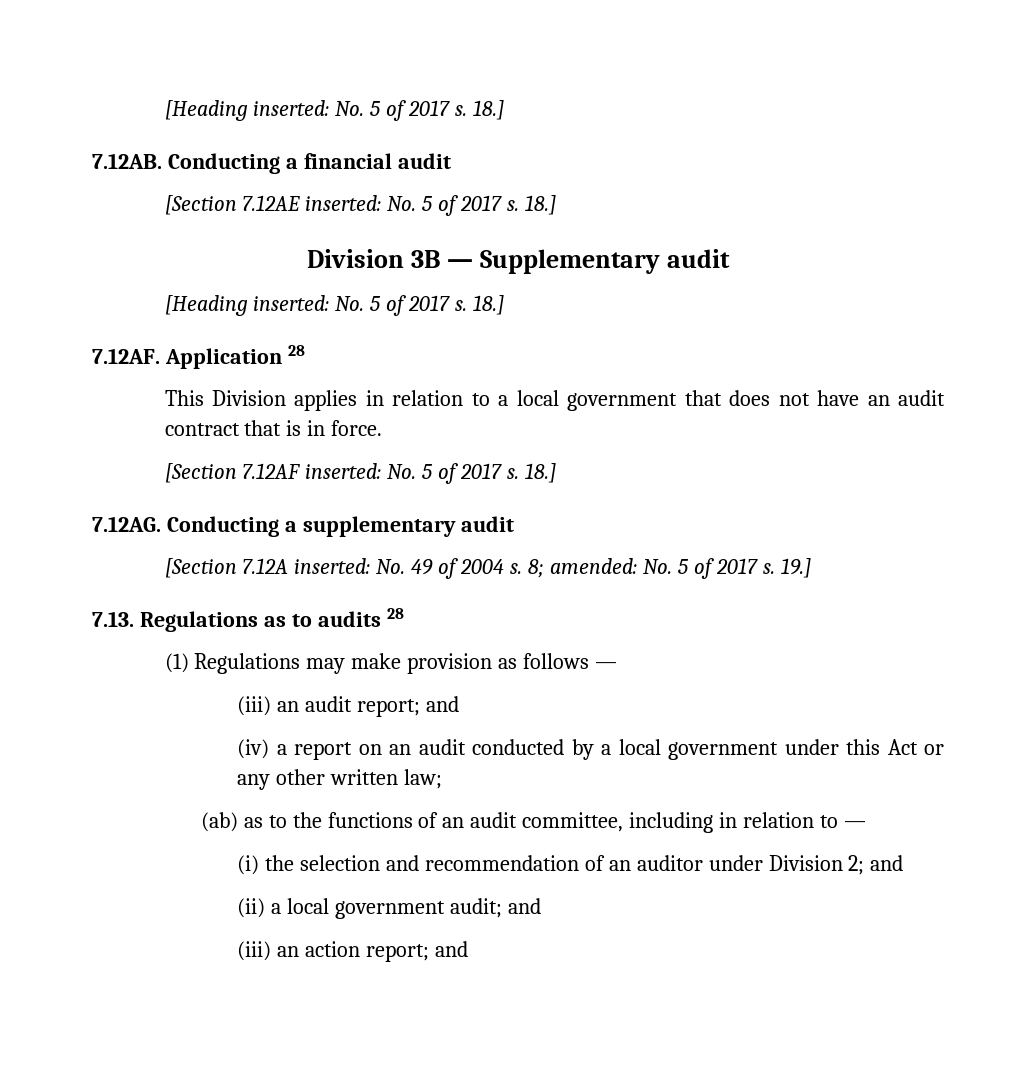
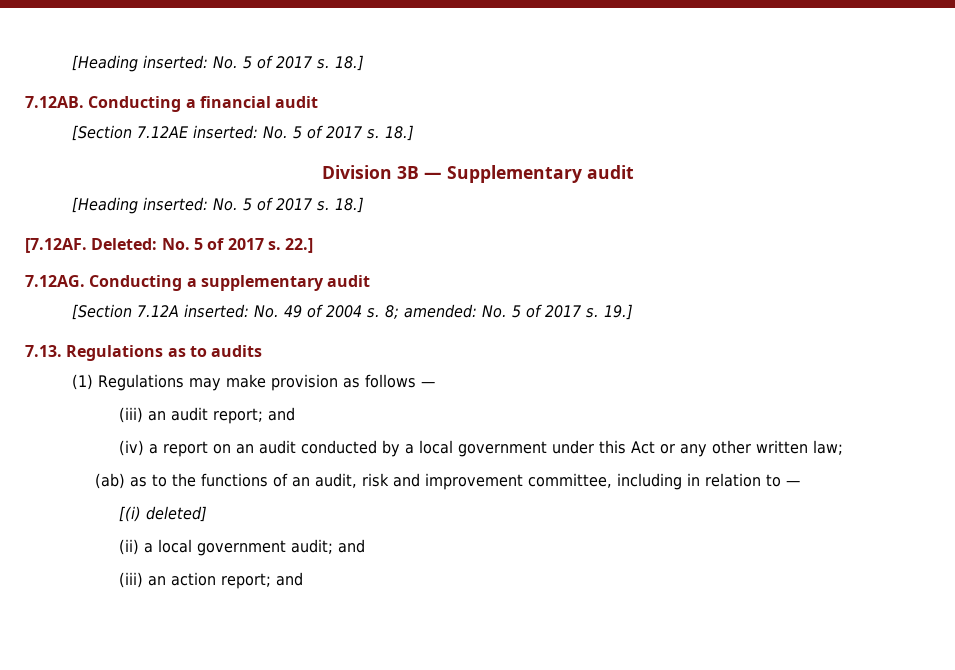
[92,345,305,369] [164,390,946,411] [164,420,383,436] [164,463,557,484] 7.12AF. Application 28 // This Division applies in relation to a local government that does not have an audit contract that is in force. // [Section 7.12AF inserted: No. 5 of 2017 s. 18.] -> [25,238,314,253] [7.12AF. Deleted: No. 5 of 2017 s. 22.]
[386,608,404,619] 28 -> (263, 351) none
[470,812,518,828] audit -> [315,473,524,490] audit, risk and improvement
[237,855,904,875] (i) the selection and recommendation of an auditor under Division 2; and -> [118,506,207,522] [(i) deleted]

